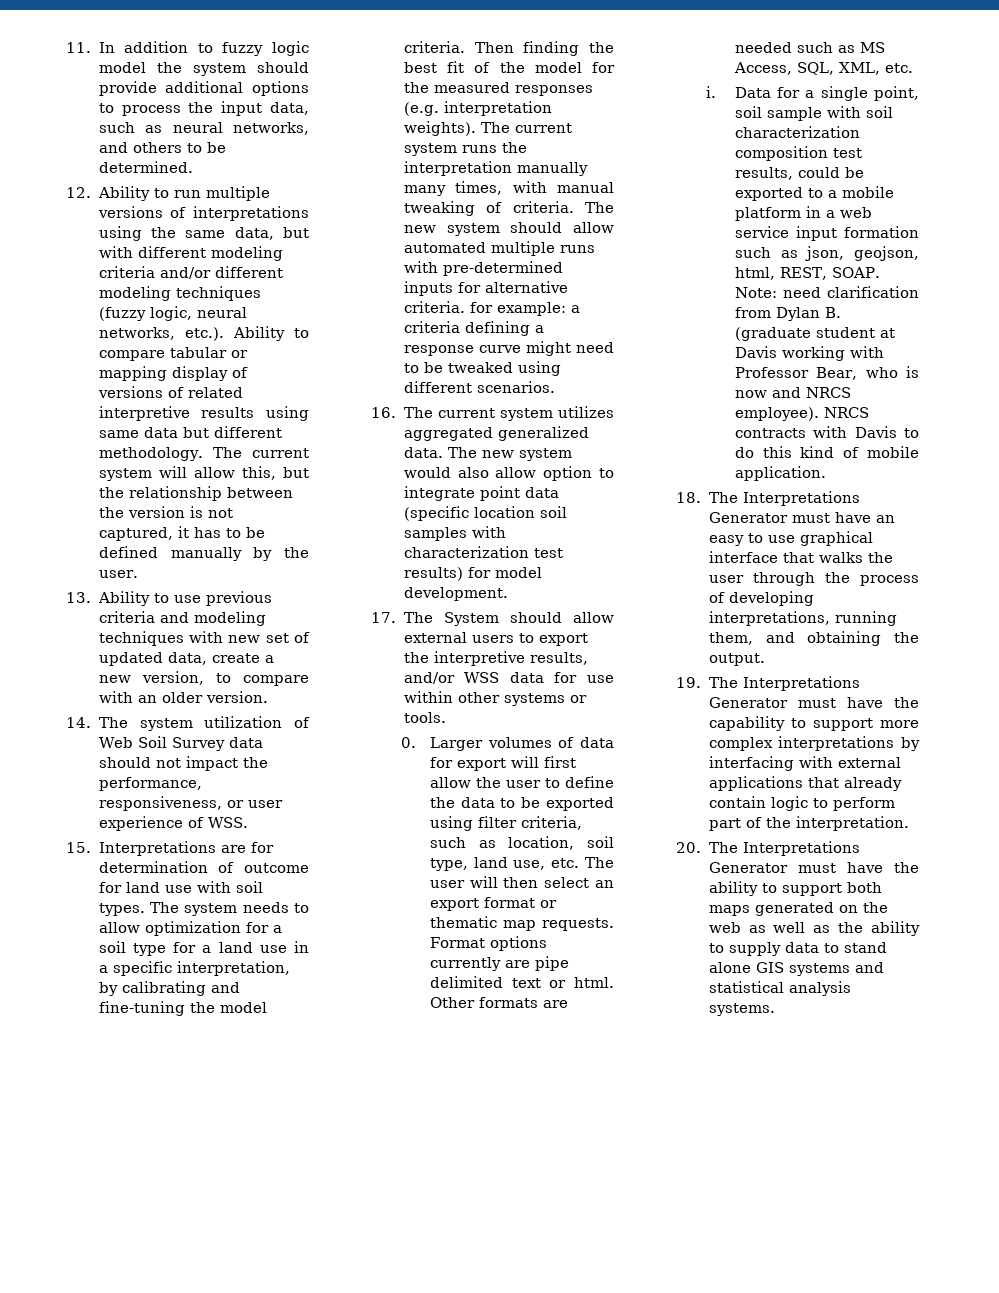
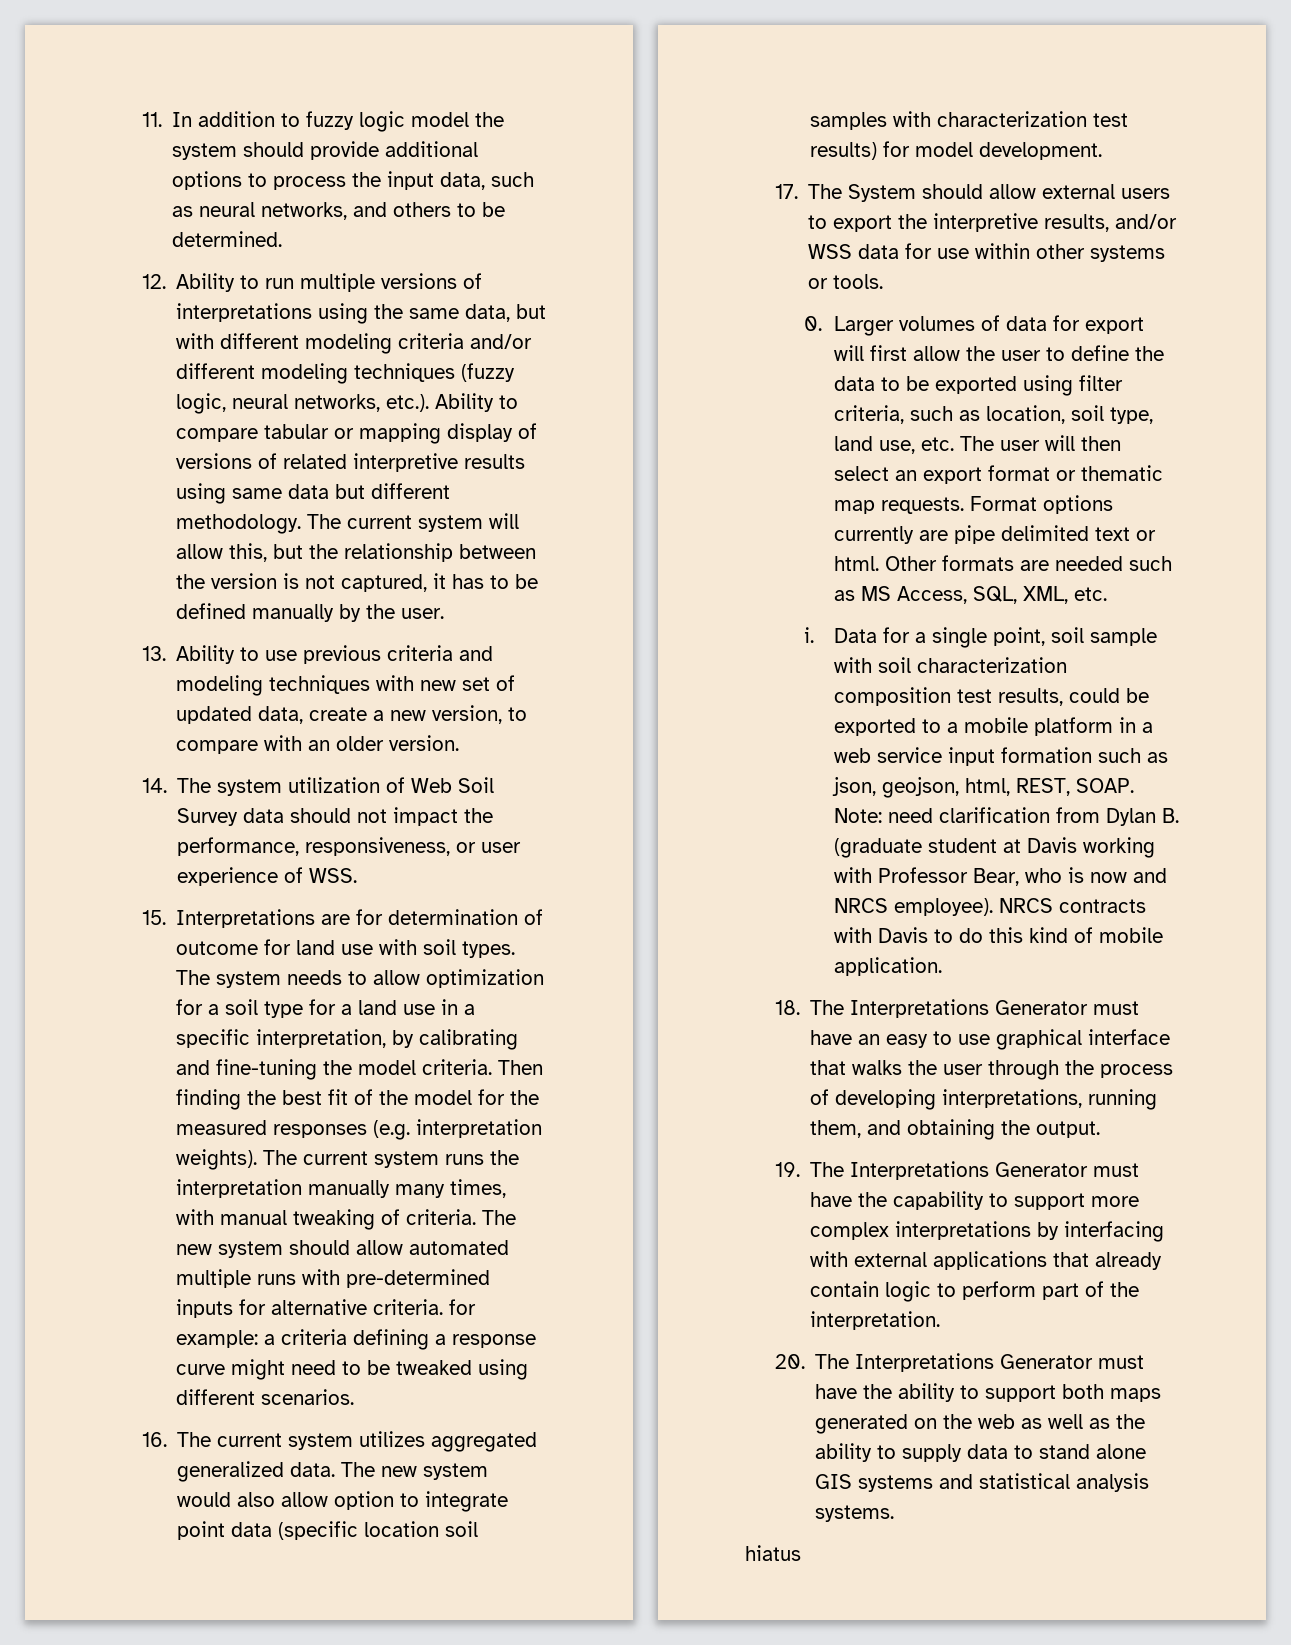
(775, 1009) none -> [745,1545,801,1561] // hiatus

